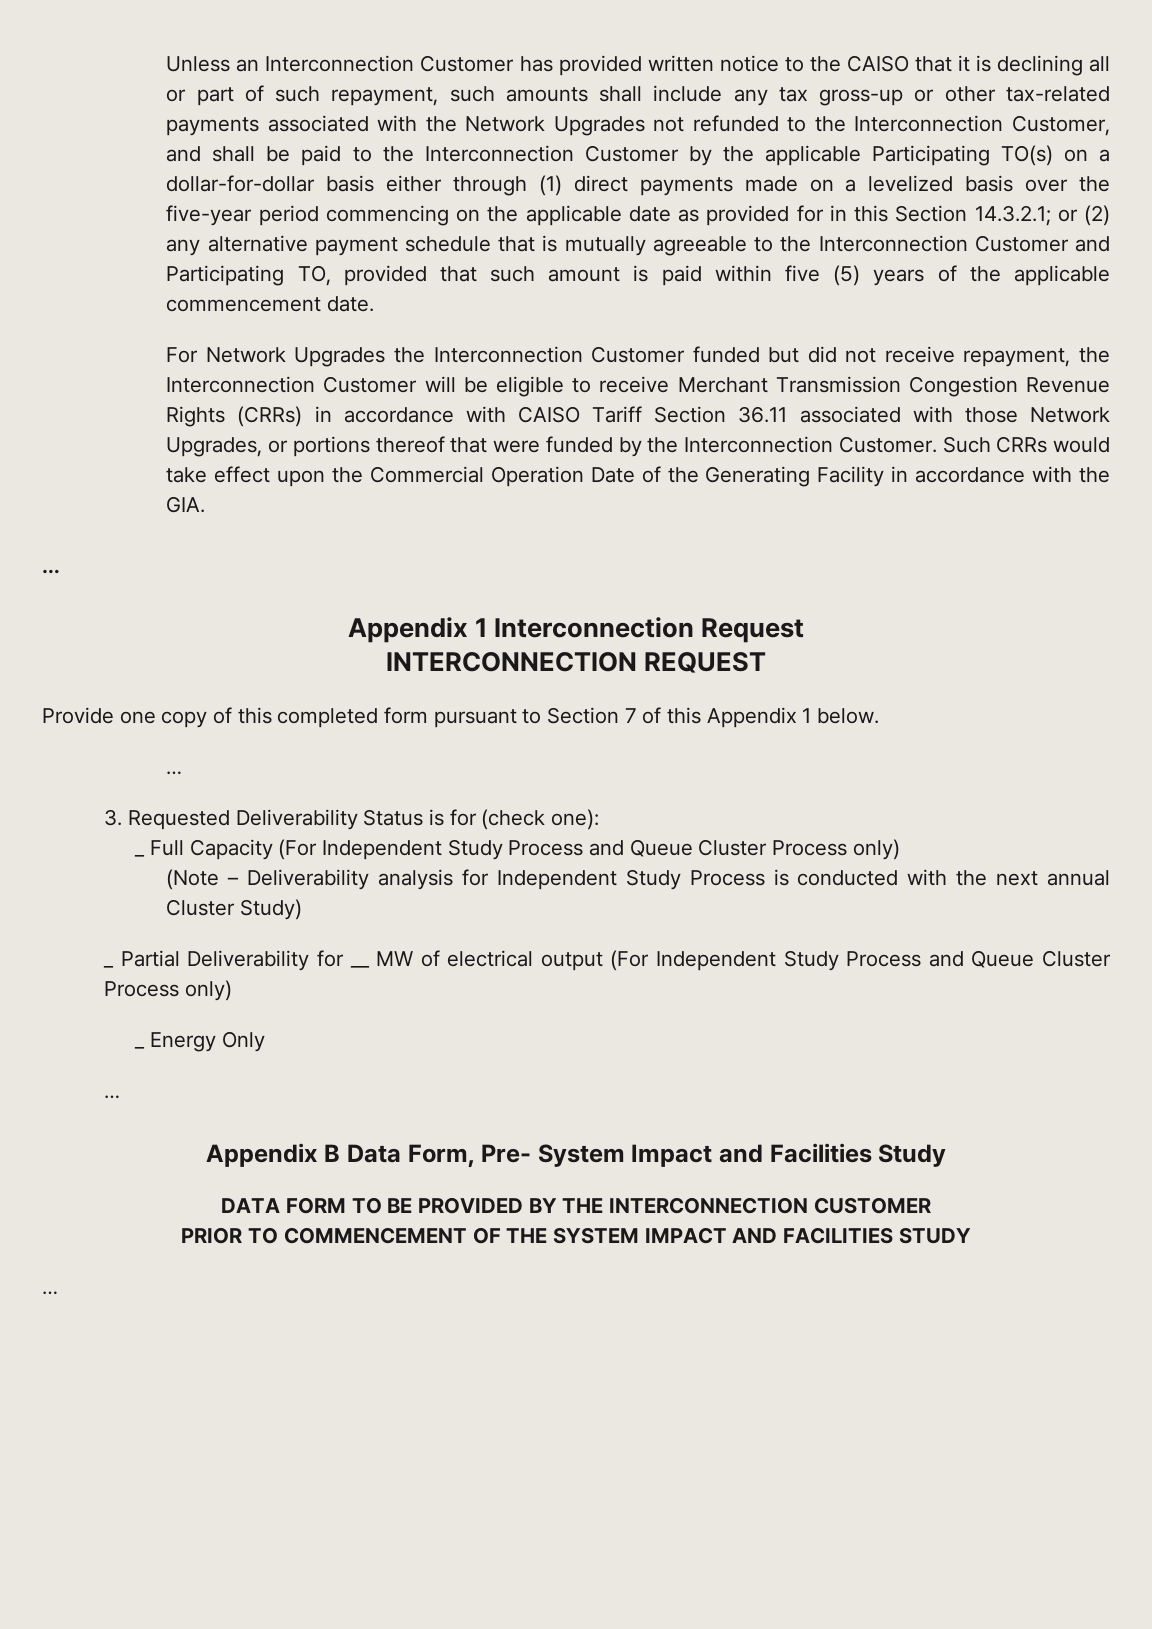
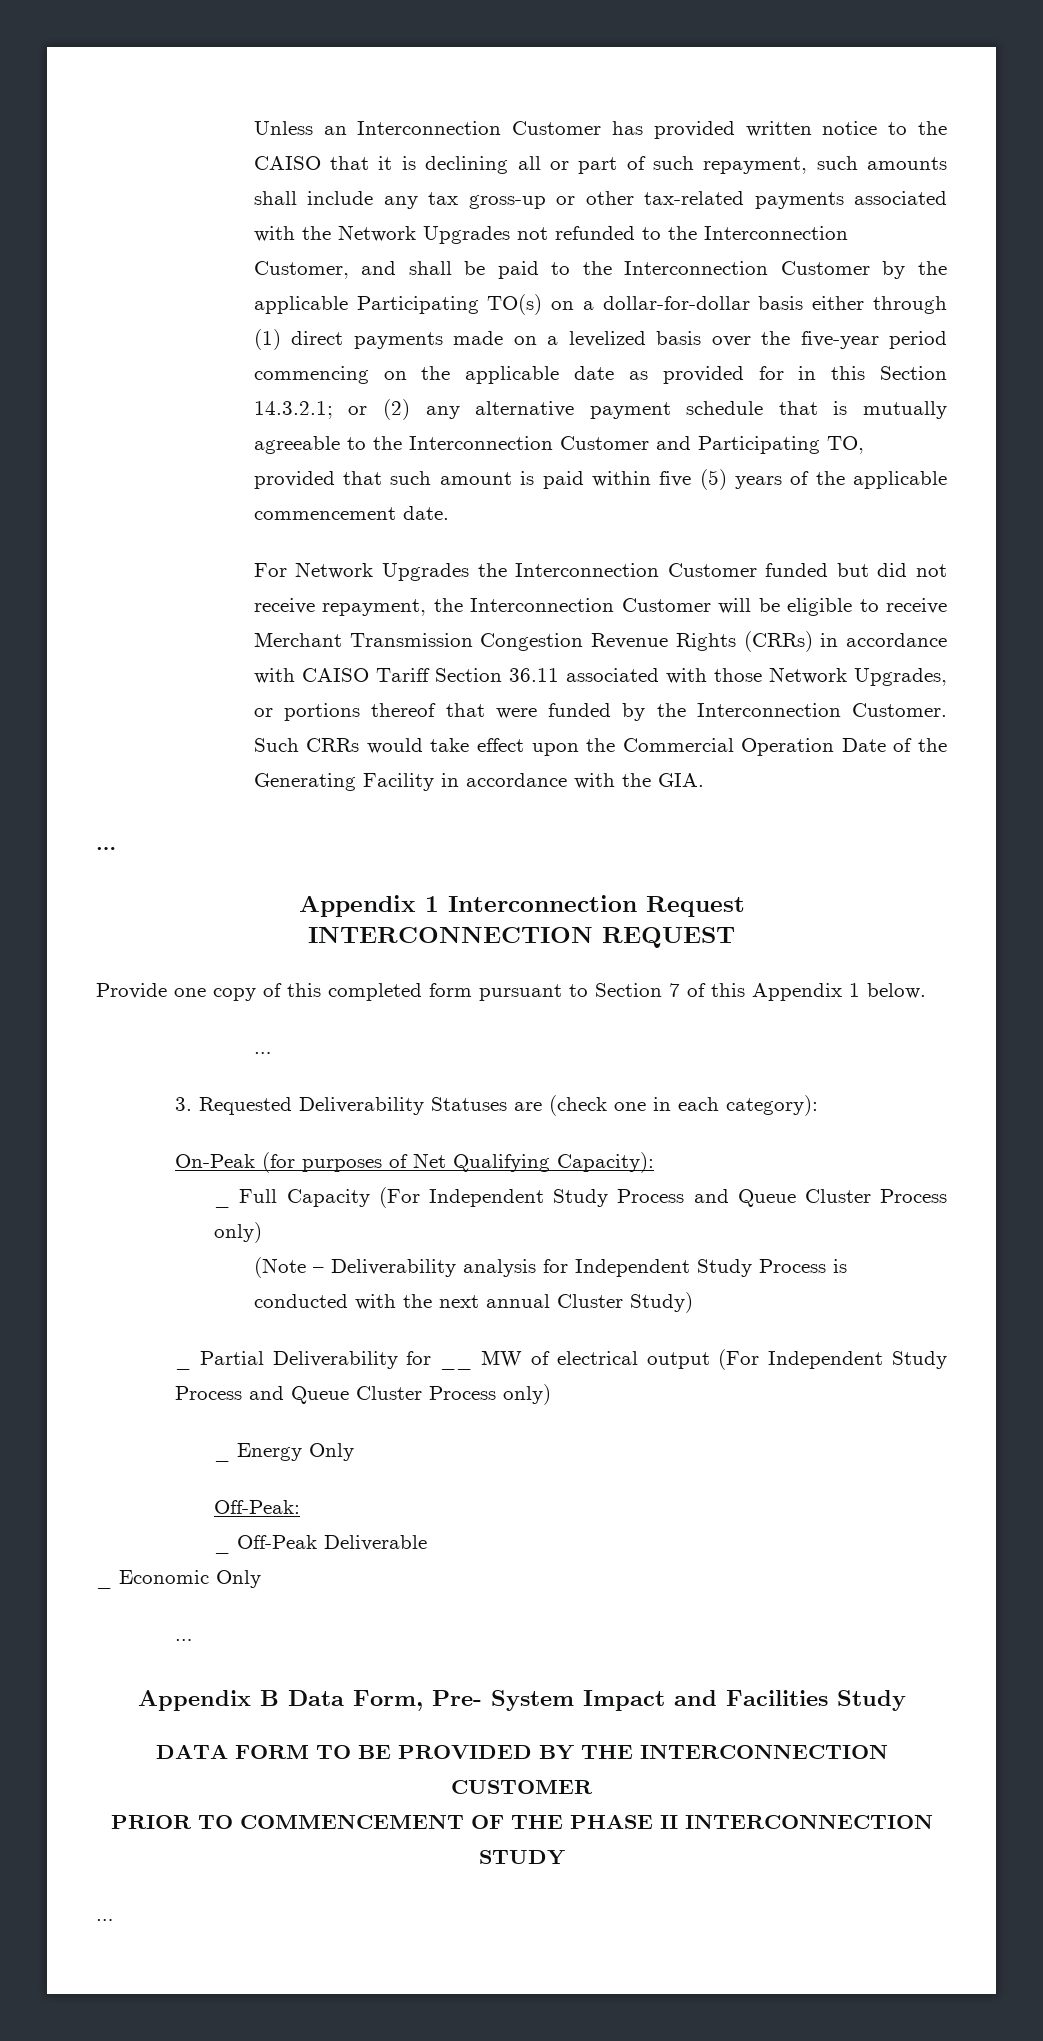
[363,809,599,830] Status is for (check one): -> [430,1095,818,1116] [174,1152,654,1173] Statuses are (check one in each category): // On-Peak (for purposes of Net Qualifying Capacity):
(265, 1041) none -> [214,1500,301,1514] [214,1549,231,1554] [237,1535,428,1551] [96,1584,112,1589] [119,1570,261,1588] // Off-Peak: // _ Off-Peak Deliverable // _ Economic Only
[552,1227,893,1244] SYSTEM IMPACT AND FACILITIES -> [569,1814,933,1829] PHASE II INTERCONNECTION

